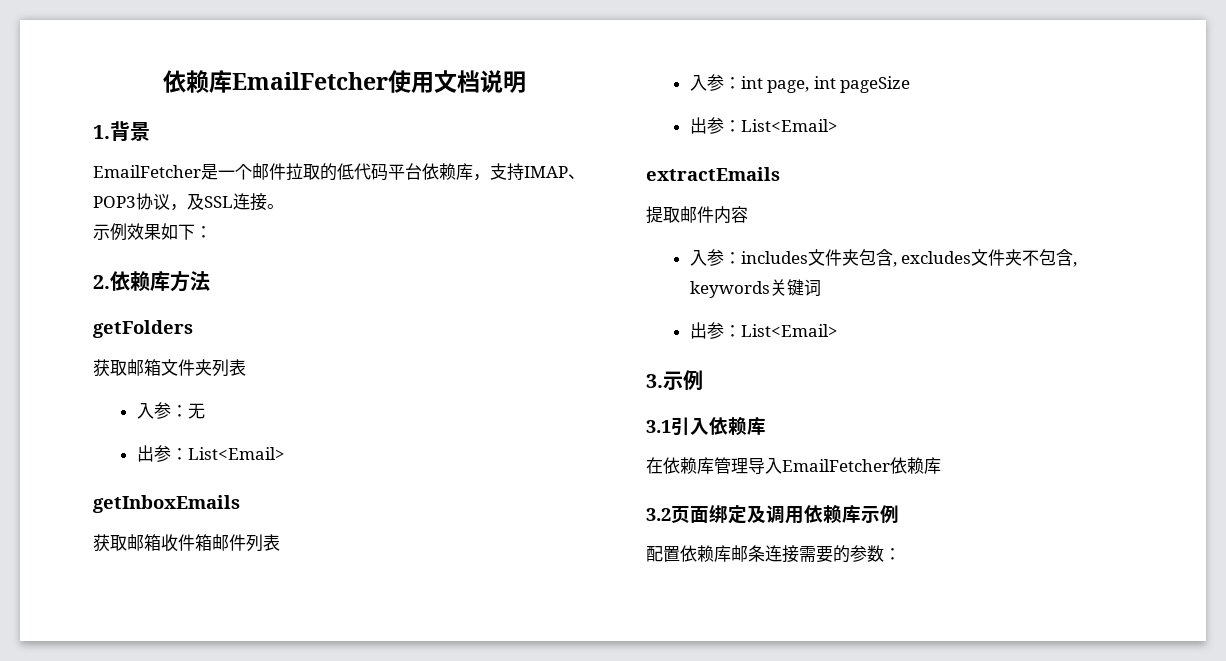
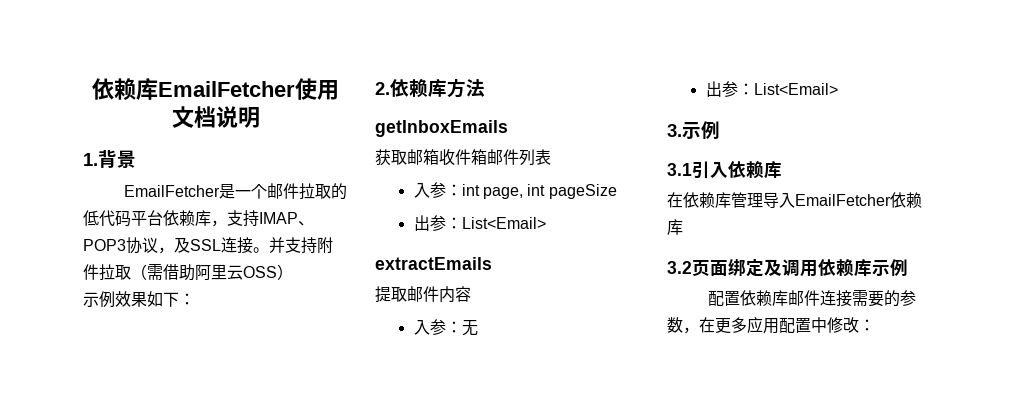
(284, 206) none -> [269,237,333,254] [83,264,293,281] 并支持附件拉取（需借助阿里云OSS）
[93,320,193,338] [93,359,246,377] [136,402,205,419] [136,445,285,462] // getFolders // 获取邮箱文件夹列表 // 入参：无 // 出参：List<Email> -> (485, 88) none
[740,249,1078,267] [689,279,821,298] includes文件夹包含, excludes文件夹不包含, keywords关键词 -> [461,320,478,336] 无
[748,545,765,562] 条 -> [803,290,820,306] 件
(884, 553) none -> [683,316,859,334] ，在更多应用配置中修改

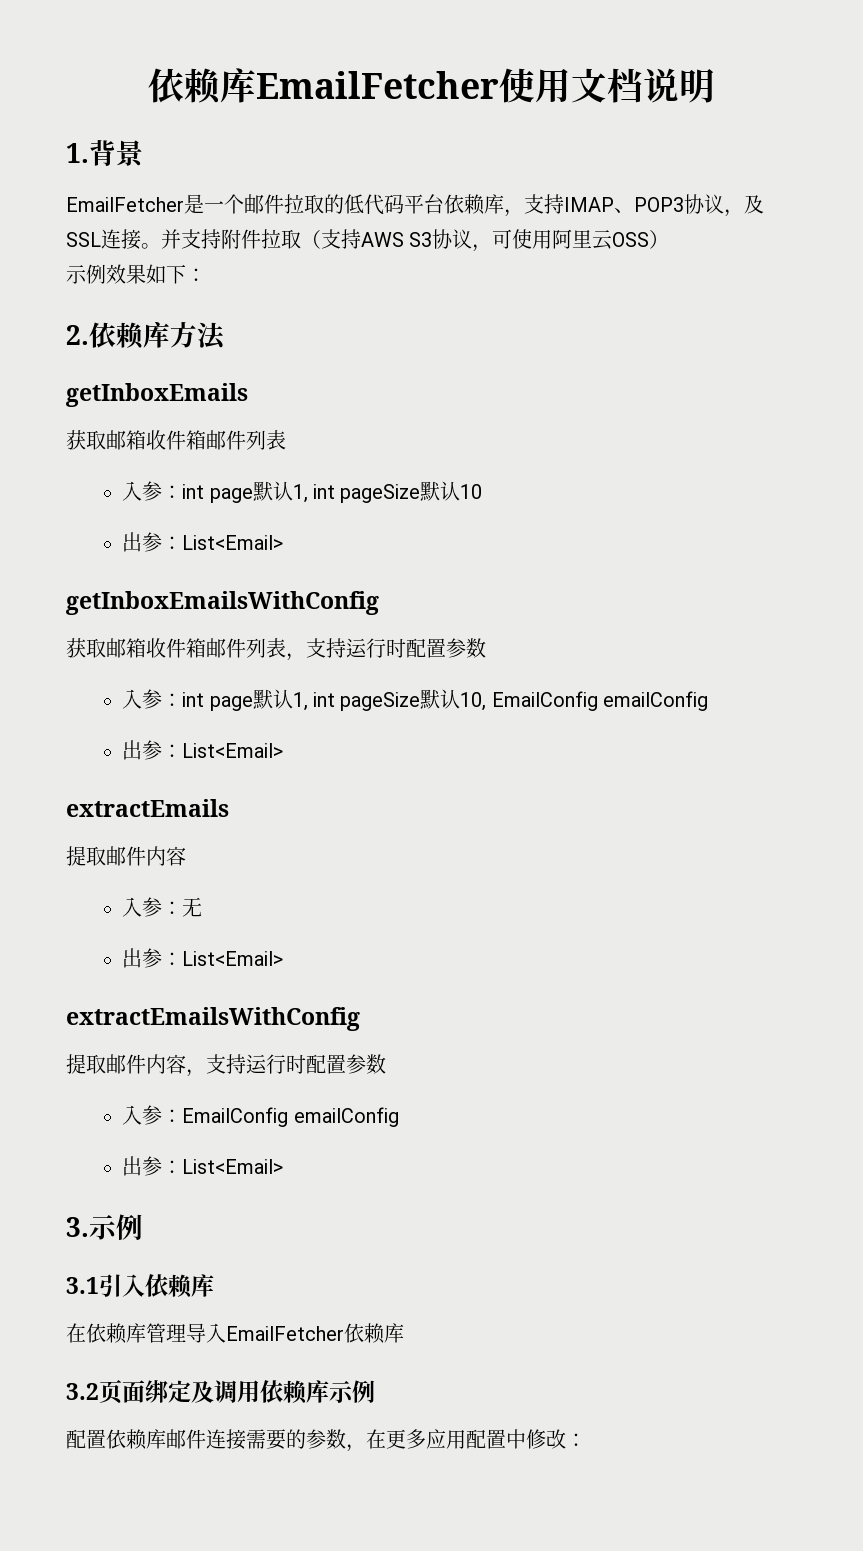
[147,264,195,281] 需借助 -> [321,229,553,252] 支持AWS S3协议，可使用
[483,184,617,199] page, int pageSize -> [209,481,483,503] [122,532,284,552] [66,591,379,615] [66,638,486,661] [122,689,709,711] page默认1, int pageSize默认10 // 出参：List<Email> // getInboxEmailsWithConfig // 获取邮箱收件箱邮件列表，支持运行时配置参数 // 入参：int page默认1, int pageSize默认10, EmailConfig emailConfig
(838, 89) none -> [66,1007,360,1031] [66,1054,386,1077] [122,1105,399,1127] [122,1156,284,1176] // extractEmailsWithConfig // 提取邮件内容，支持运行时配置参数 // 入参：EmailConfig emailConfig // 出参：List<Email>

